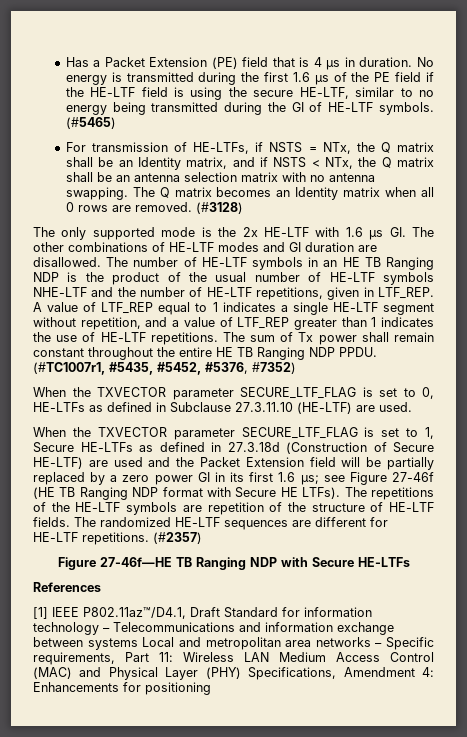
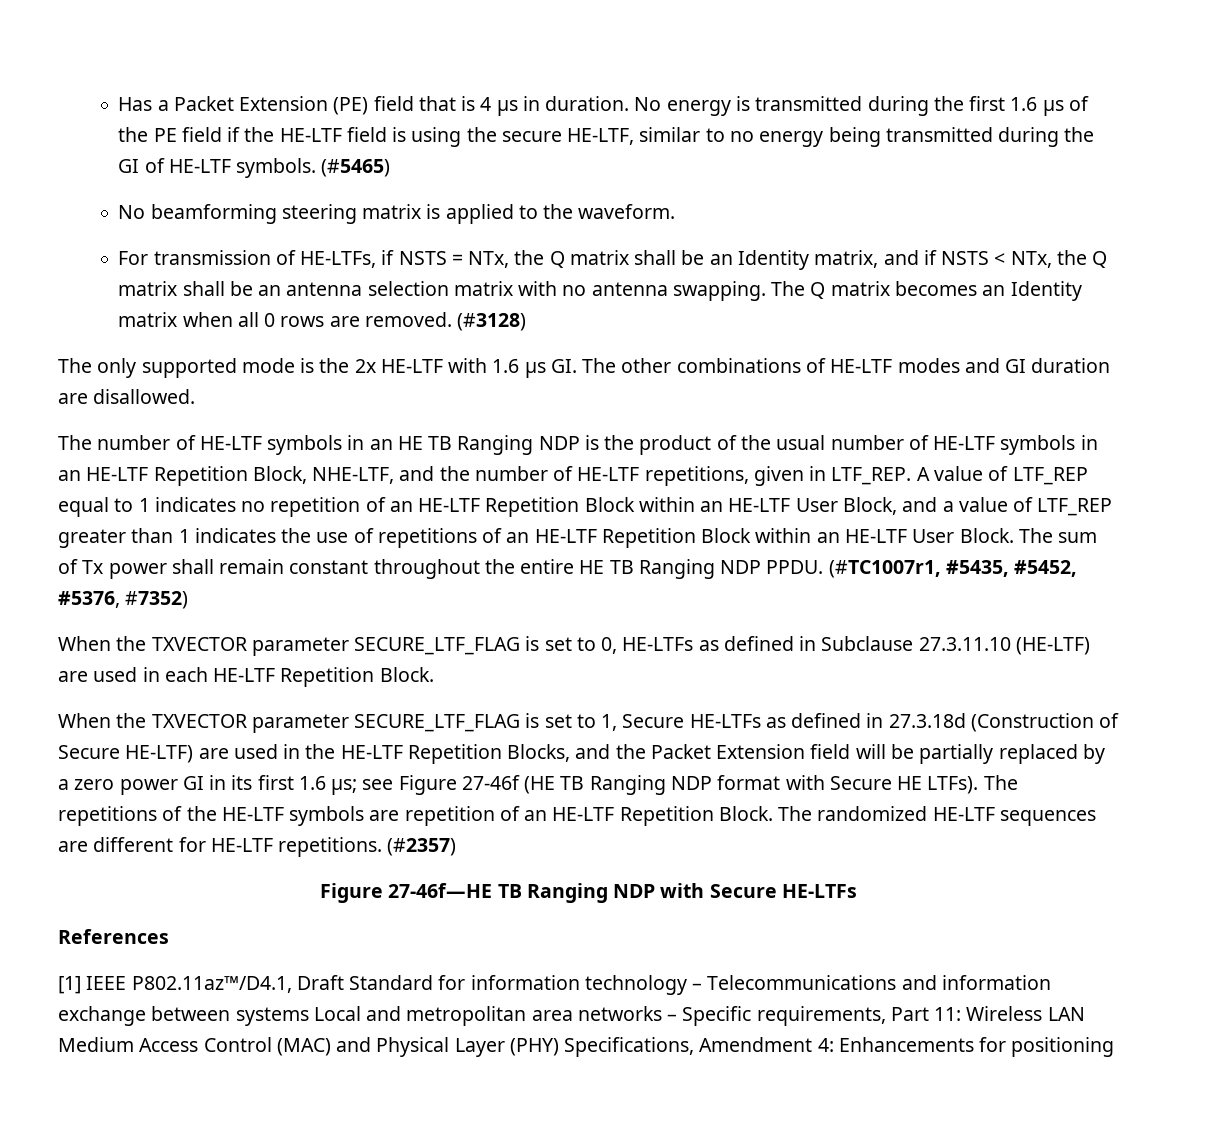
(116, 123) none -> [118,204,676,224] // No beamforming steering matrix is applied to the waveform.
(101, 262) none -> (196, 396) //
[33,287,87,297] NHE-LTF -> [1080,435,1098,450] [58,466,395,486] in an HE-LTF Repetition Block, NHE-LTF,
[280,302,434,315] [33,317,141,330] a single HE-LTF segment without repetition, -> [241,497,897,517] no repetition of an HE-LTF Repetition Block within an HE-LTF User Block,
[100,332,218,345] HE-LTF repetitions. -> [377,528,1014,548] repetitions of an HE-LTF Repetition Block within an HE-LTF User Block.
[379,402,412,412] used. -> [93,667,434,687] used in each HE-LTF Repetition Block.
(143, 462) none -> [283,744,571,764] in the HE-LTF Repetition Blocks,
[287,502,434,512] [33,517,70,527] the structure of HE-LTF fields. -> [524,806,773,826] an HE-LTF Repetition Block.

